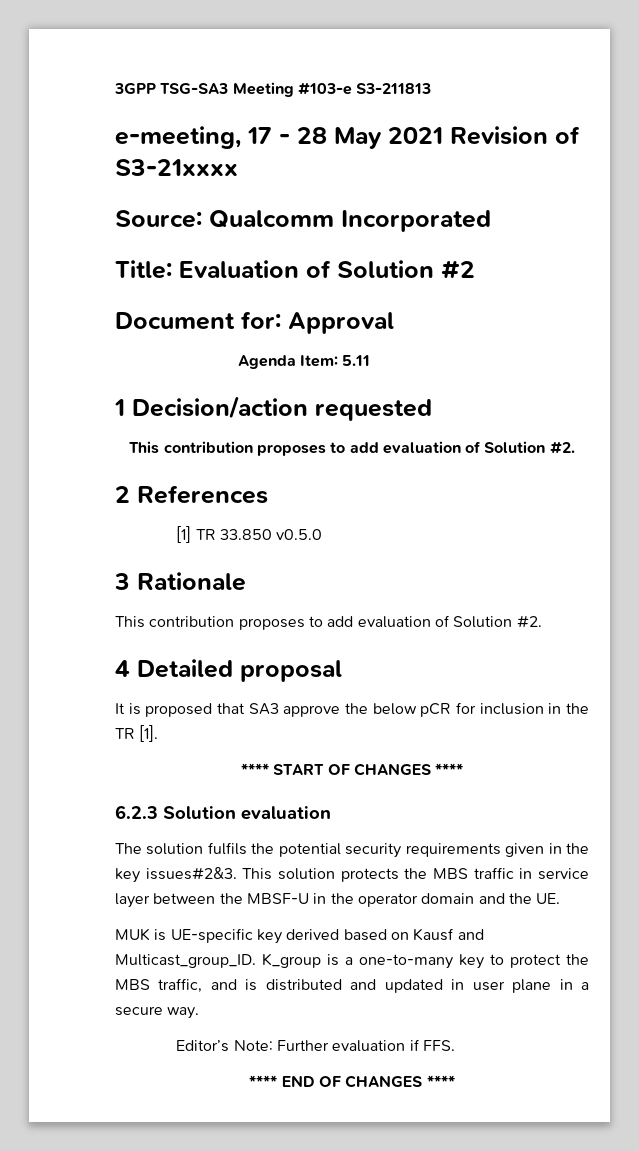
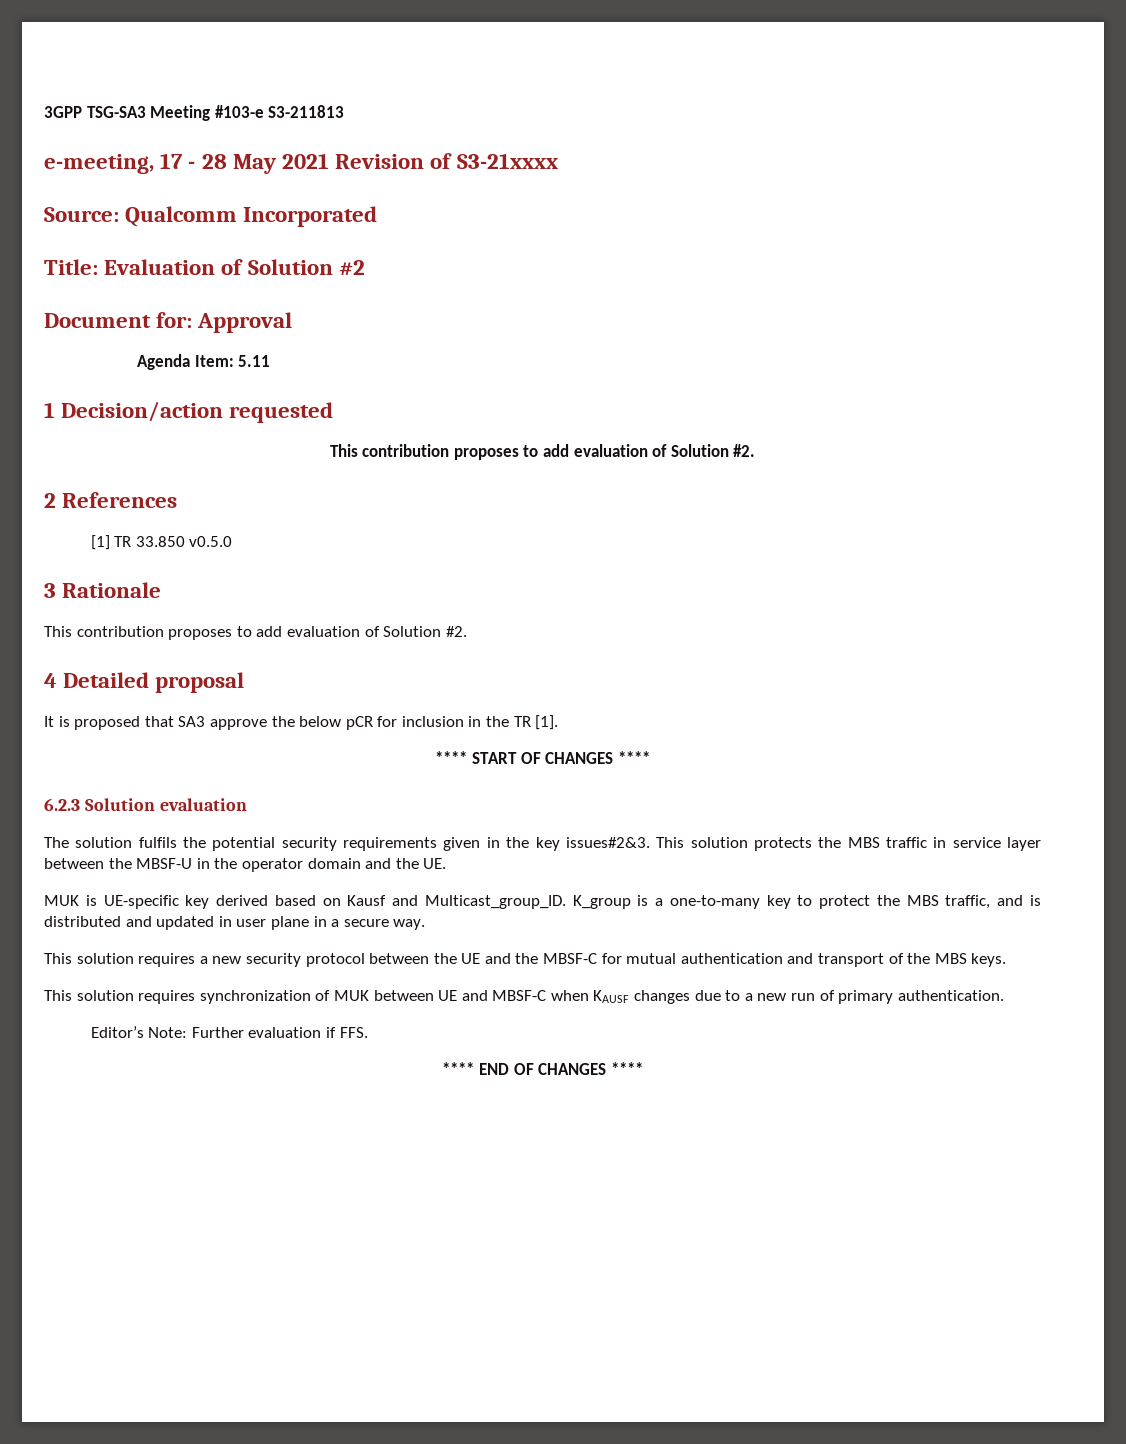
(200, 1013) none -> [44,953,1007,967] [44,990,1004,1004] // This solution requires a new security protocol between the UE and the MBSF-C for mutual authentication and transport of the MBS keys. // This solution requires synchronization of MUK between UE and MBSF-C when KAUSF changes due to a new run of primary authentication.

